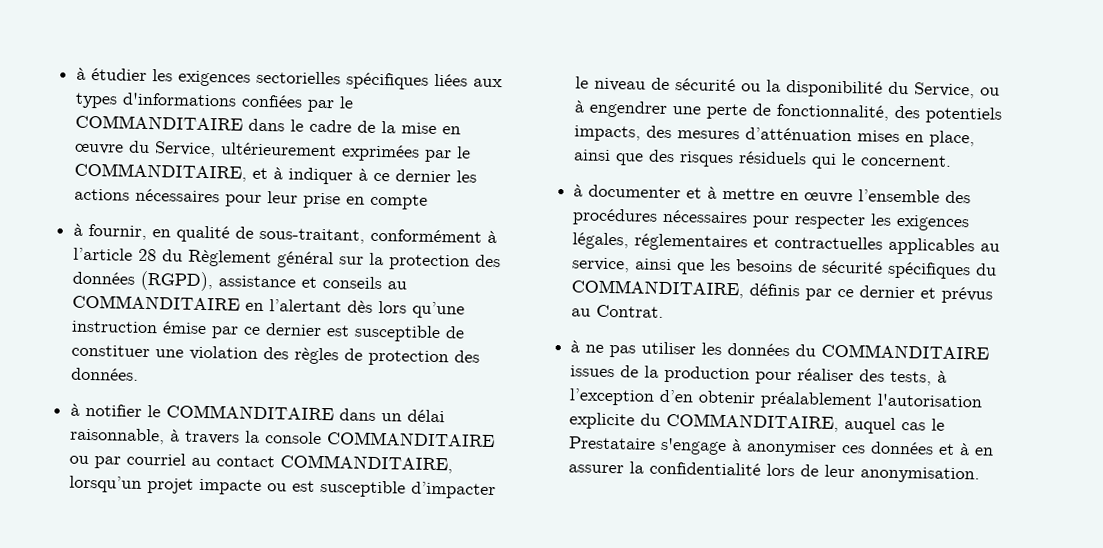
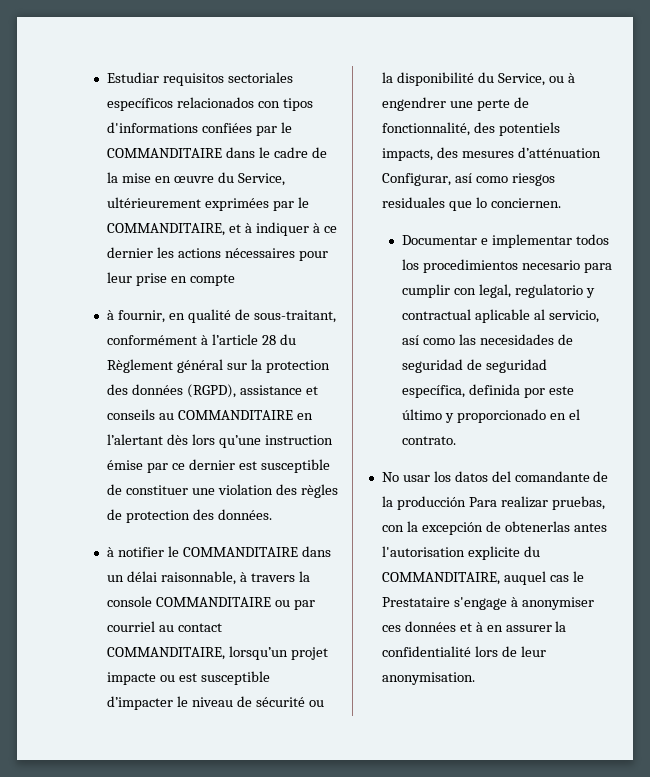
[76,67,504,90] [75,92,119,109] à étudier les exigences sectorielles spécifiques liées aux types -> [106,72,293,86] [106,97,313,111] Estudiar requisitos sectoriales específicos relacionados con tipos
[857,130,976,148] [573,149,953,169] [573,184,972,204] [572,208,971,232] [572,232,1001,256] [572,257,998,280] [571,279,994,304] [571,304,665,318] [570,340,990,360] [570,365,948,386] [569,388,873,410] mises en place, ainsi que des risques résiduels qui le concernent. // à documenter et à mettre en œuvre l’ensemble des procédures nécessaires pour respecter les exigences légales, réglementaires et contractuelles applicables au service, ainsi que les besoins de sécurité spécifiques du COMMANDITAIRE, définis par ce dernier et prévus au Contrat. // à ne pas utiliser les données du COMMANDITAIRE issues de la production pour réaliser des tests, à l’exception d’en obtenir préalablement -> [381,173,555,186] [381,197,561,211] [402,234,609,248] [402,259,612,273] [402,284,595,298] [402,309,599,323] [402,334,573,345] [402,359,547,373] [402,384,574,398] [402,409,580,423] [402,436,457,445] [381,471,609,482] [381,496,605,510] [381,521,607,535] Configurar, así como riesgos residuales que lo conciernen. // Documentar e implementar todos los procedimientos necesario para cumplir con legal, regulatorio y contractual aplicable al servicio, así como las necesidades de seguridad de seguridad específica, definida por este último y proporcionado en el contrato. // No usar los datos del comandante de la producción Para realizar pruebas, con la excepción de obtenerlas antes

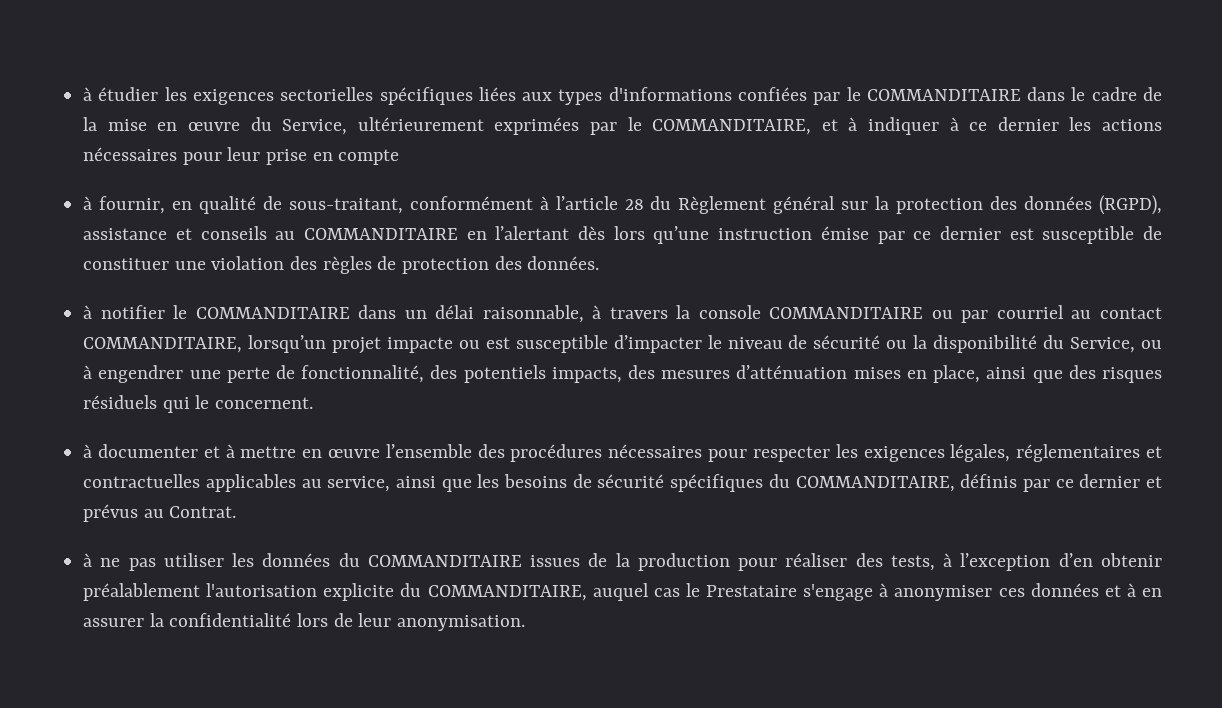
[106,72,293,86] [106,97,313,111] Estudiar requisitos sectoriales específicos relacionados con tipos -> [83,87,603,105] à étudier les exigences sectorielles spécifiques liées aux types
[381,173,555,186] [381,197,561,211] [402,234,609,248] [402,259,612,273] [402,284,595,298] [402,309,599,323] [402,334,573,345] [402,359,547,373] [402,384,574,398] [402,409,580,423] [402,436,457,445] [381,471,609,482] [381,496,605,510] [381,521,607,535] Configurar, así como riesgos residuales que lo conciernen. // Documentar e implementar todos los procedimientos necesario para cumplir con legal, regulatorio y contractual aplicable al servicio, así como las necesidades de seguridad de seguridad específica, definida por este último y proporcionado en el contrato. // No usar los datos del comandante de la producción Para realizar pruebas, con la excepción de obtenerlas antes -> [853,365,1163,383] [83,395,314,413] [83,444,1163,462] [83,474,1163,492] [83,504,237,522] [83,553,1163,571] [83,583,201,601] mises en place, ainsi que des risques résiduels qui le concernent. // à documenter et à mettre en œuvre l’ensemble des procédures nécessaires pour respecter les exigences légales, réglementaires et contractuelles applicables au service, ainsi que les besoins de sécurité spécifiques du COMMANDITAIRE, définis par ce dernier et prévus au Contrat. // à ne pas utiliser les données du COMMANDITAIRE issues de la production pour réaliser des tests, à l’exception d’en obtenir préalablement

